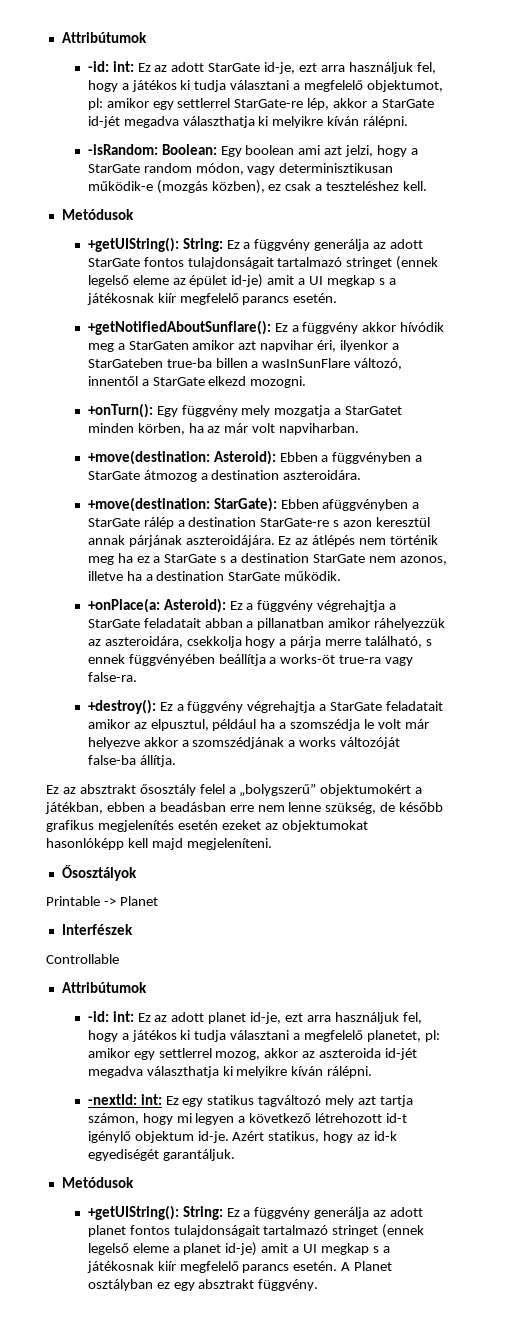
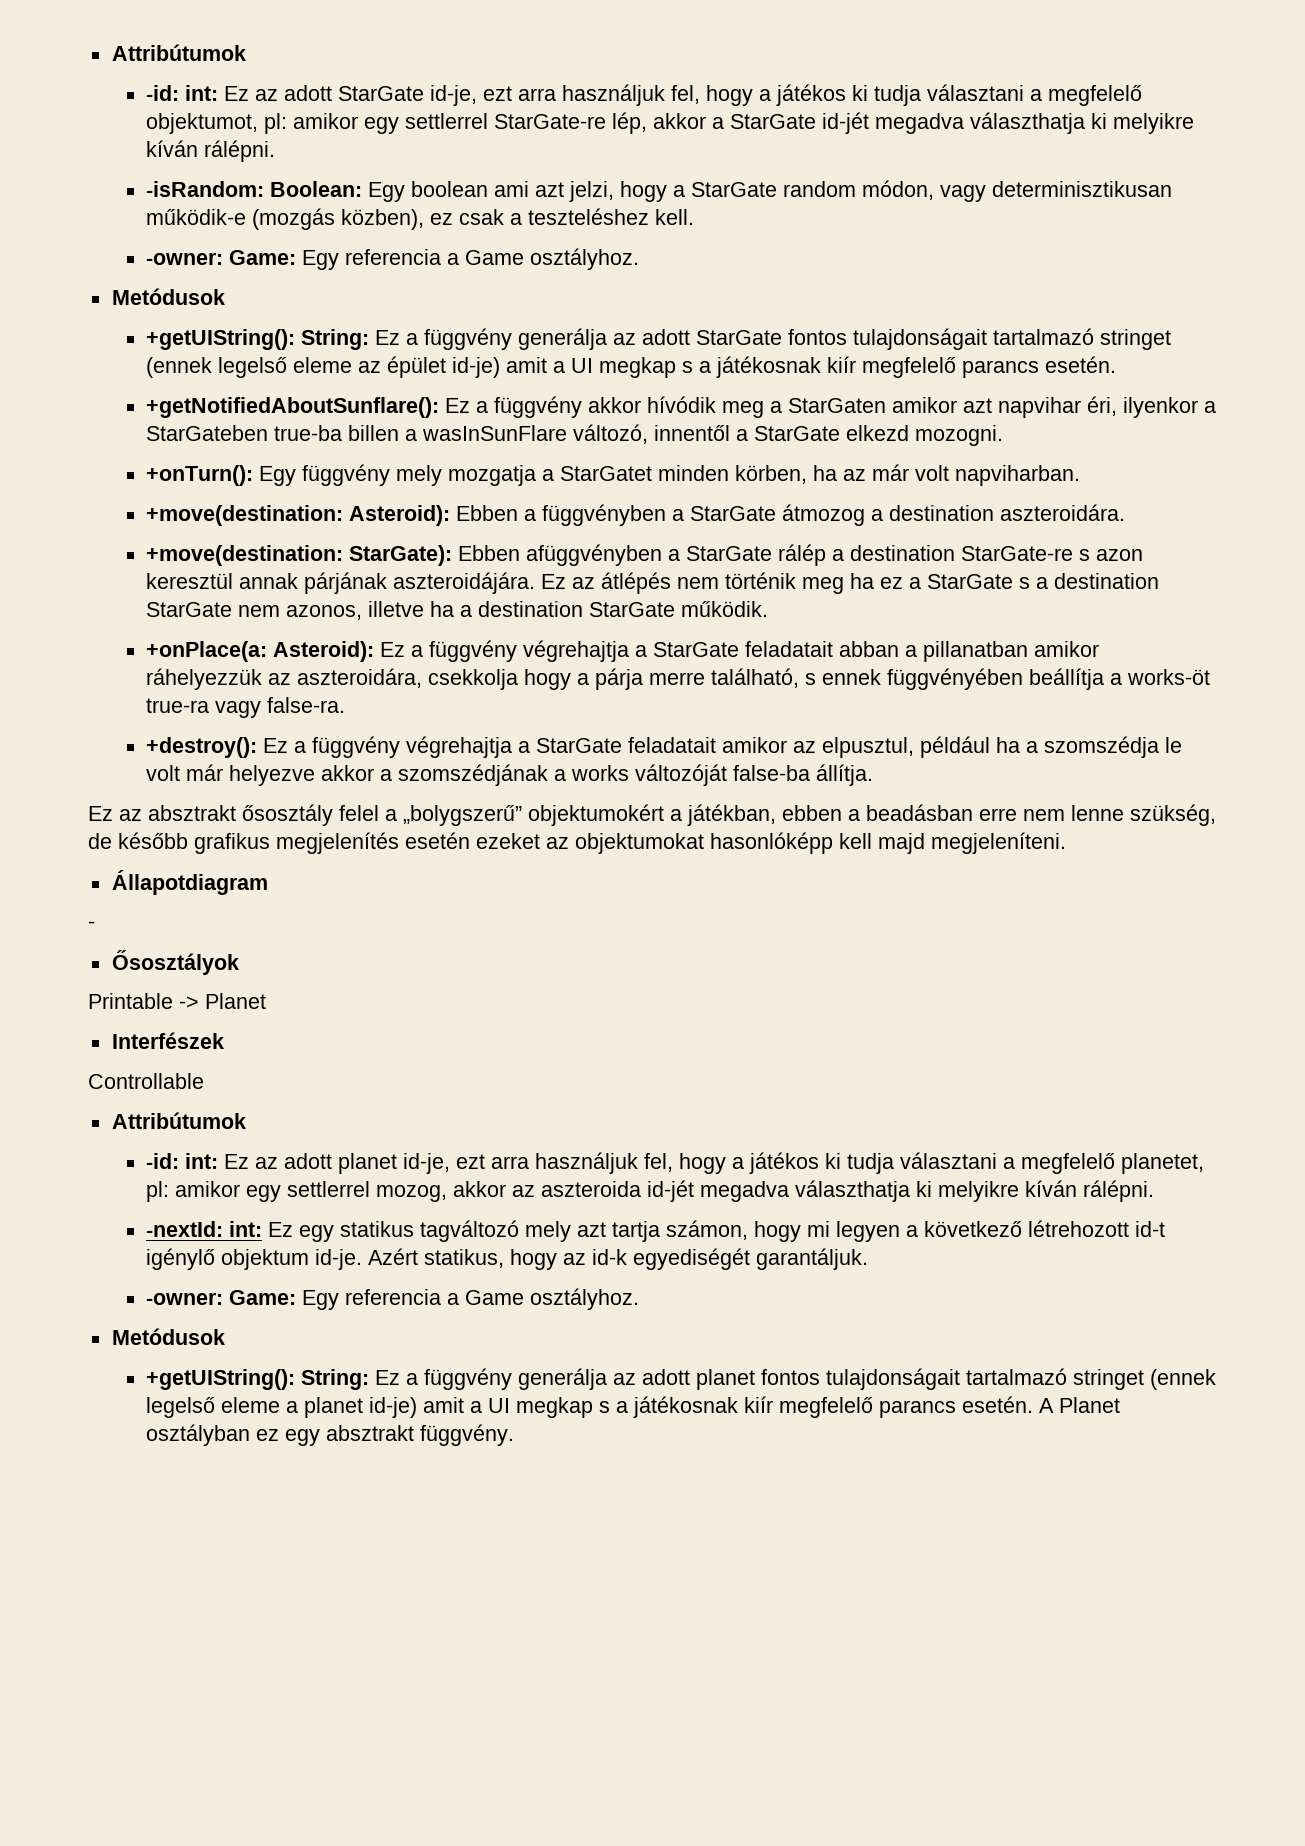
(428, 186) none -> [146,248,640,270] // -owner: Game: Egy referencia a Game osztályhoz.
(272, 844) none -> [111,870,268,895] [88,921,95,929] // Állapotdiagram // -
(235, 1155) none -> [146,1288,640,1310] // -owner: Game: Egy referencia a Game osztályhoz.

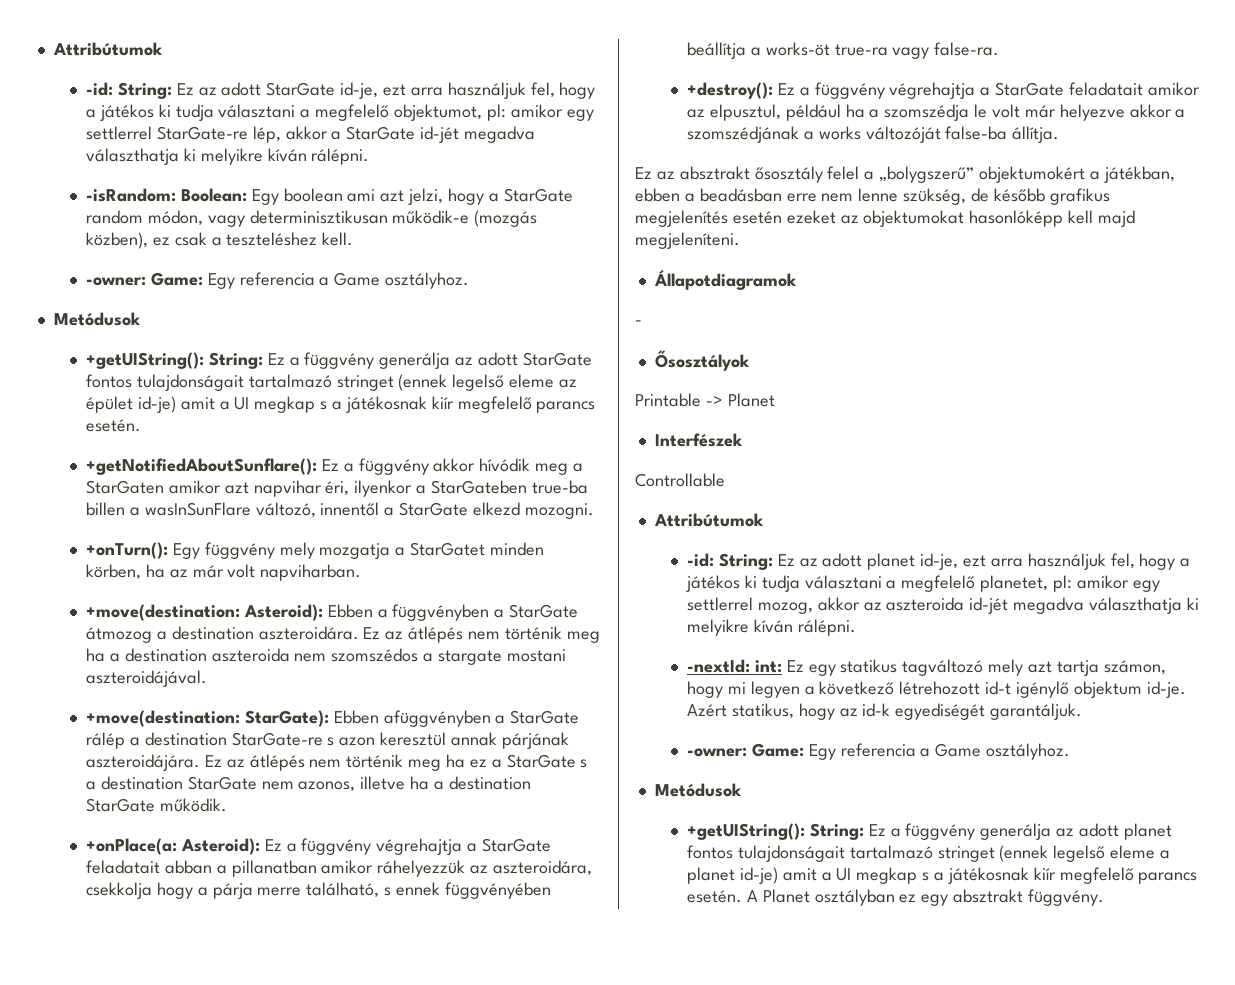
[111,44,246,61] [146,85,219,101] Attribútumok // -id: int: -> [52,42,163,56] [85,82,172,99] Attribútumok // -id: String:
(1126, 512) none -> [363,626,600,643] [85,648,566,665] [85,670,207,687] Ez az átlépés nem történik meg ha a destination aszteroida nem szomszédos a stargate mostani aszteroidájával.
[111,870,268,895] Állapotdiagram -> [653,270,797,290] Állapotdiagramok
[185,1153,219,1169] int: -> [718,553,773,570] String:

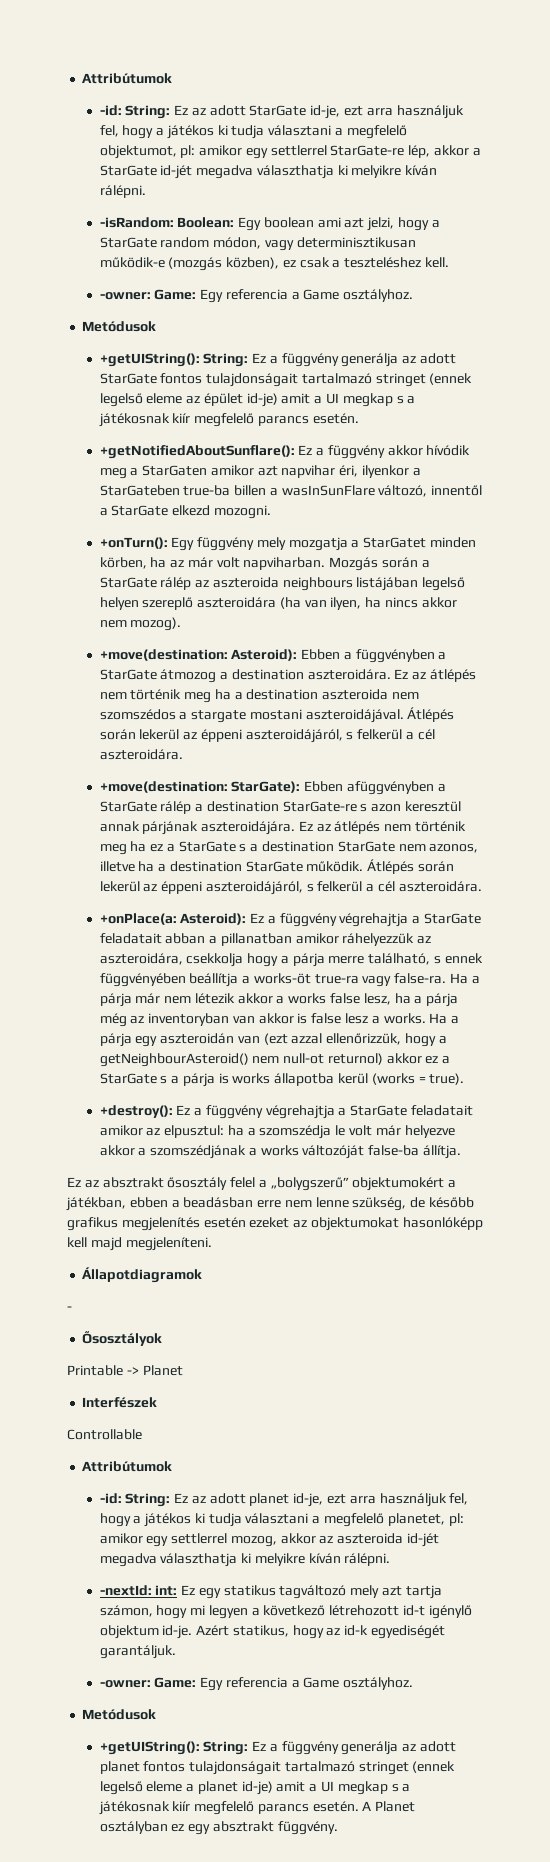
(362, 572) none -> [329,557,430,571] [99,577,466,591] [99,597,457,610] [99,617,182,631] Mozgás során a StarGate rálép az aszteroida neighbours listájában legelső helyen szereplő aszteroidára (ha van ilyen, ha nincs akkor nem mozog).
(207, 678) none -> [407,707,455,722] [99,729,435,743] [99,749,183,760] Átlépés során lekerül az éppeni aszteroidájáról, s felkerül a cél aszteroidára.
(227, 805) none -> [367,859,455,874] [99,881,482,895] Átlépés során lekerül az éppeni aszteroidájáról, s felkerül a cél aszteroidára.
(1000, 49) none -> [450,973,480,984] [99,993,459,1007] [99,1013,460,1027] [99,1033,447,1047] [99,1053,451,1067] [99,1073,465,1087] Ha a párja már nem létezik akkor a works false lesz, ha a párja még az inventoryban van akkor is false lesz a works. Ha a párja egy aszteroidán van (ezt azzal ellenőrizzük, hogy a getNeighbourAsteroid() nem null-ot returnol) akkor ez a StarGate s a párja is works állapotba kerül (works = true).
[709,104,841,121] elpusztul, például -> [164,1125,225,1138] elpusztul:

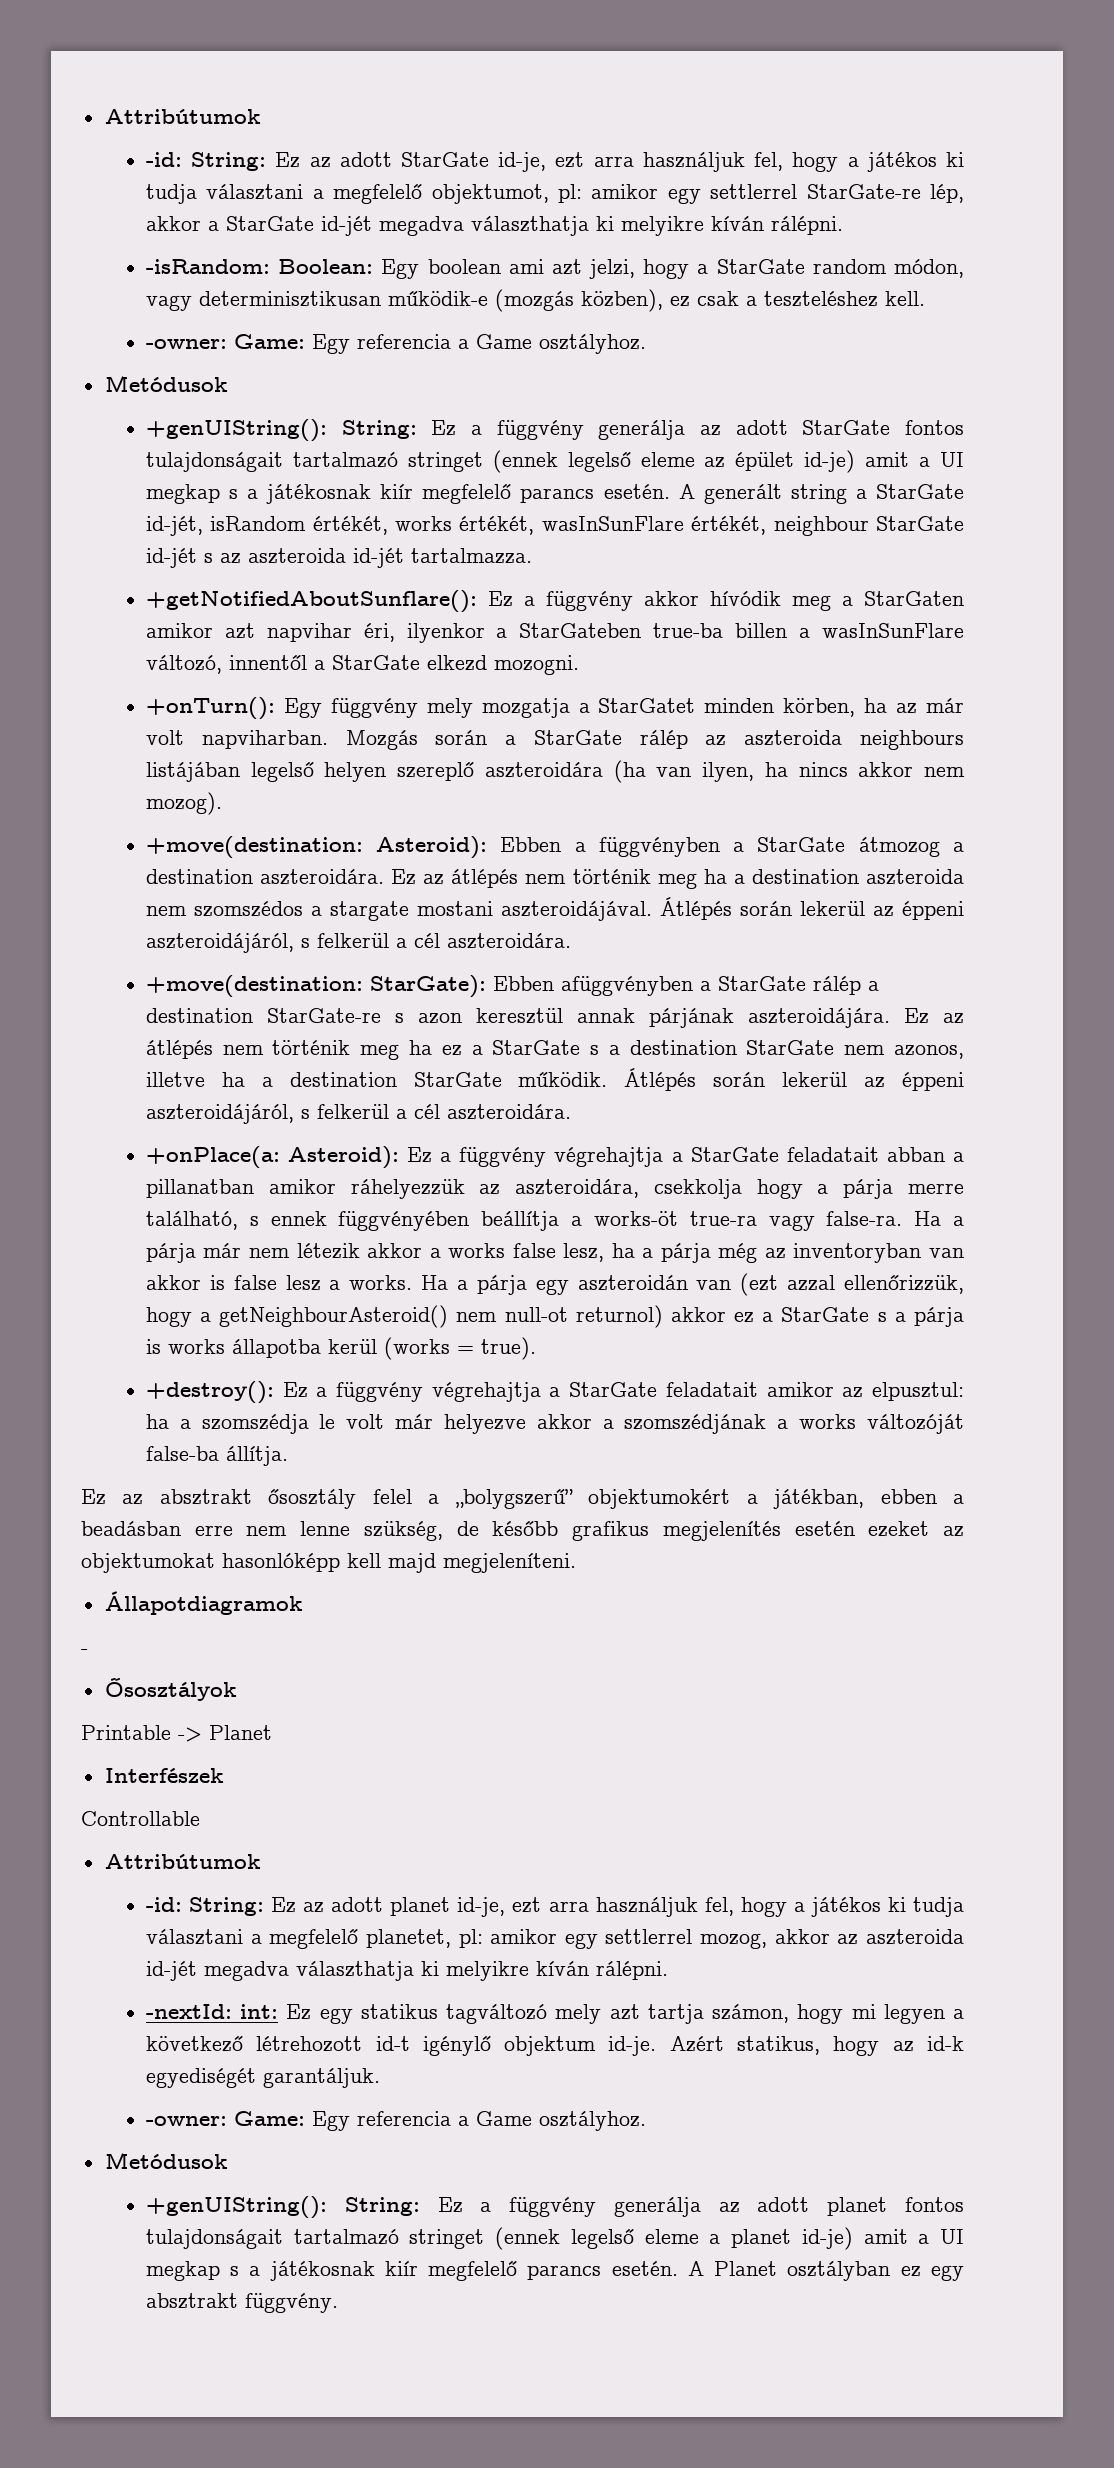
[99,353,200,367] +getUIString(): -> [145,419,327,442] +genUIString():
(359, 418) none -> [678,484,964,504] [145,516,965,536] [145,548,532,568] A generált string a StarGate id-jét, isRandom értékét, works értékét, wasInSunFlare értékét, neighbour StarGate id-jét s az aszteroida id-jét tartalmazza.
[99,1741,200,1755] +getUIString(): -> [145,2196,327,2219] +genUIString():

